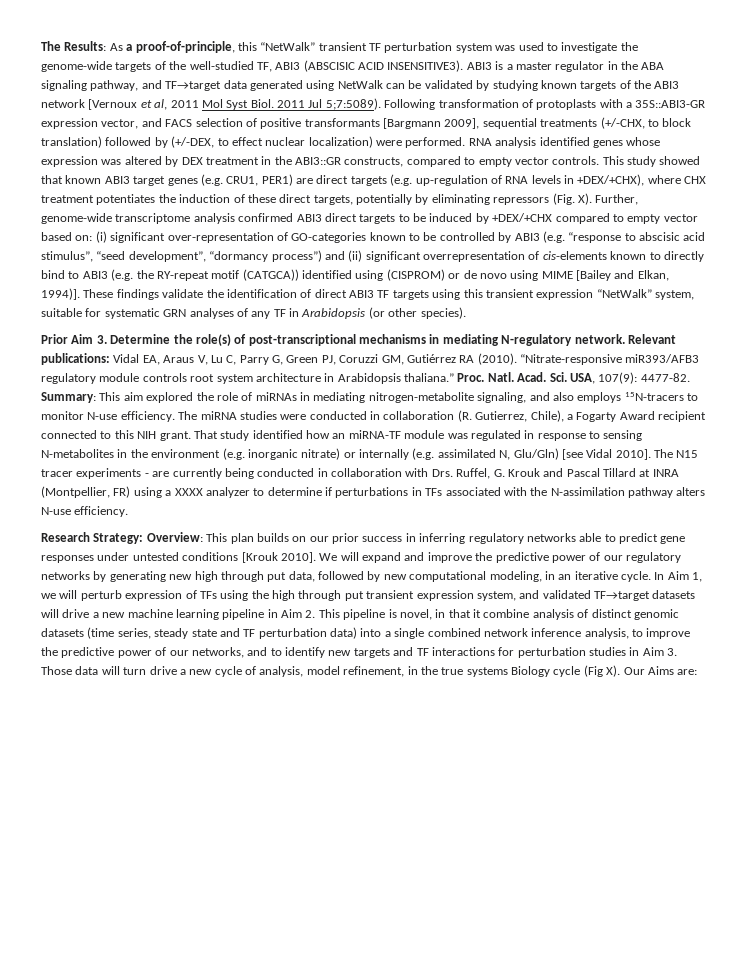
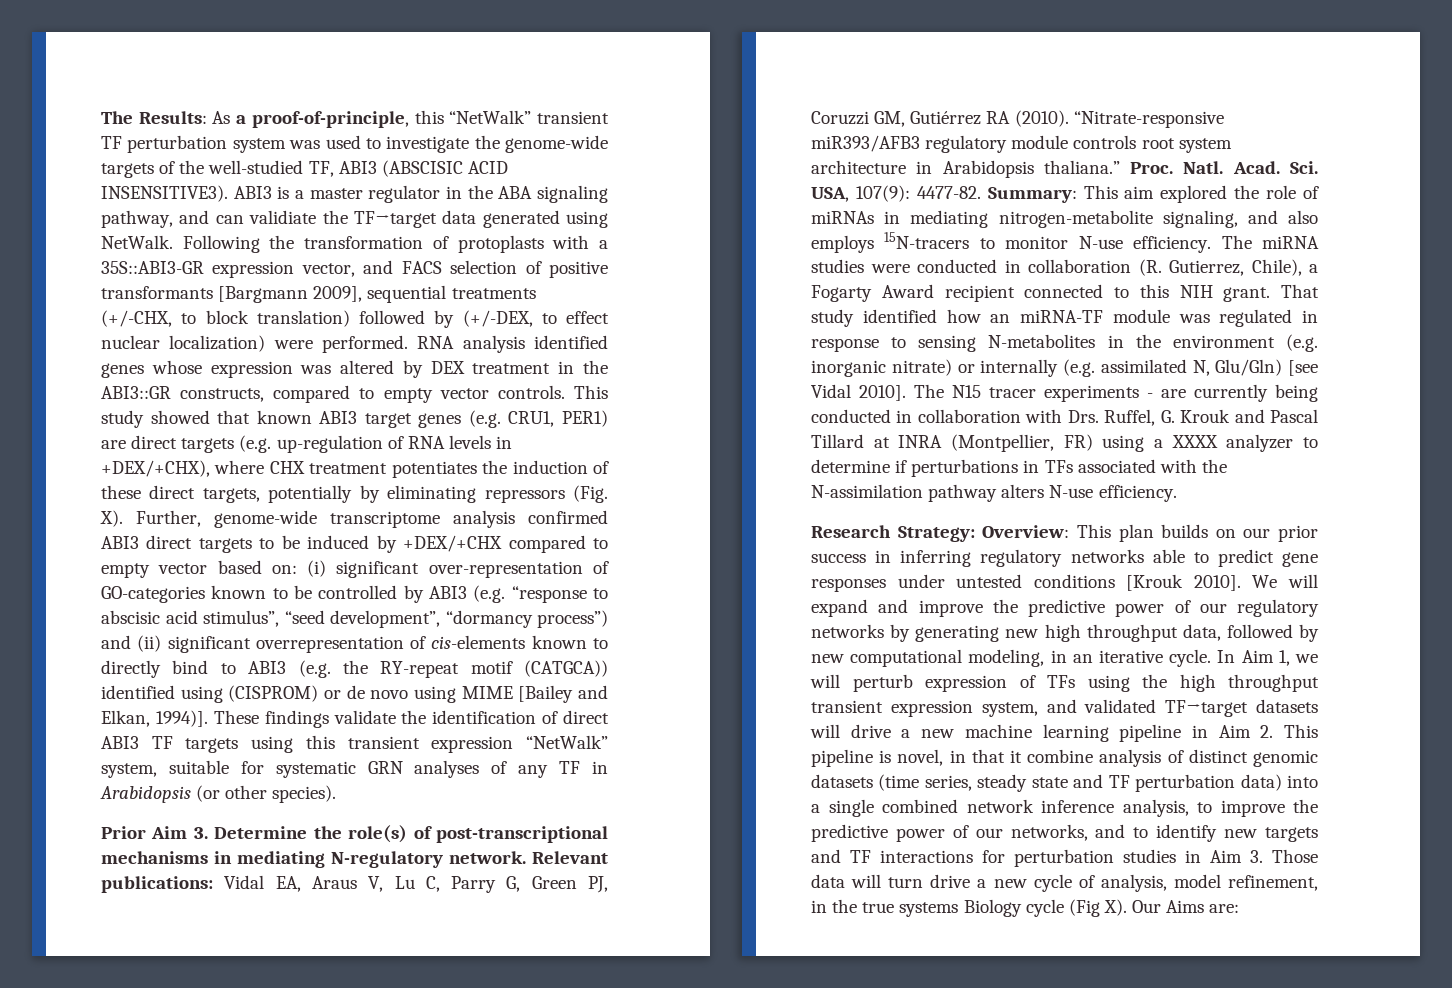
(162, 84) none -> [215,210,348,224] can validiate the
[337,80,680,91] [41,98,436,110] NetWalk can be validated by studying known targets of the ABI3 network [Vernoux et al, 2011 Mol Syst Biol. 2011 Jul 5;7:5089). Following -> [101,235,295,253] NetWalk. Following the
[220,571,287,582] through put -> [1086,624,1178,642] throughput
[298,590,364,601] through put -> [1228,674,1319,692] throughput

